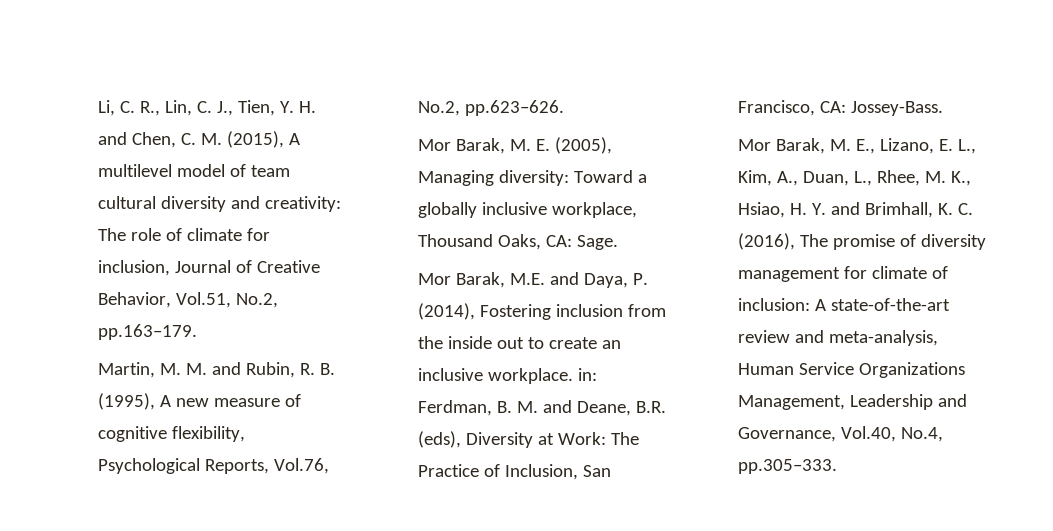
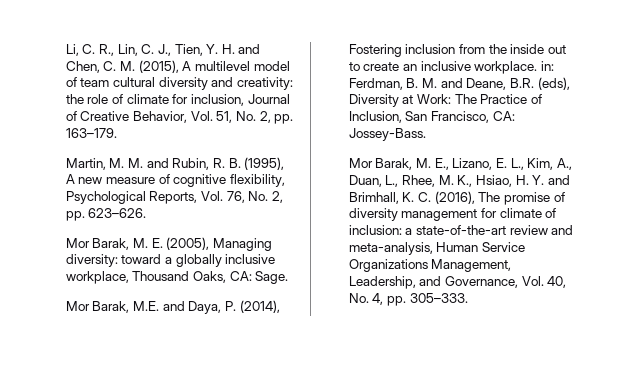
[97,228,126,241] The -> [65,94,84,104] the
[175,292,278,308] [97,324,197,340] Vol.51, No.2, pp.163–179. -> [190,111,294,124] [65,128,117,138] Vol. 51, No. 2, pp. 163–179.
[273,458,329,474] [417,100,564,116] Vol.76, No.2, pp.623–626. -> [200,191,283,203] [65,208,147,221] Vol. 76, No. 2, pp. 623–626.
[573,170,633,183] Toward -> [121,254,162,264] toward
[814,299,826,311] A -> [405,228,413,235] a
[849,394,933,410] Leadership -> [348,276,416,289] Leadership,
[840,426,943,442] [737,459,837,474] Vol.40, No.4, pp.305–333. -> [521,276,567,288] [348,293,468,306] Vol. 40, No. 4, pp. 305–333.

